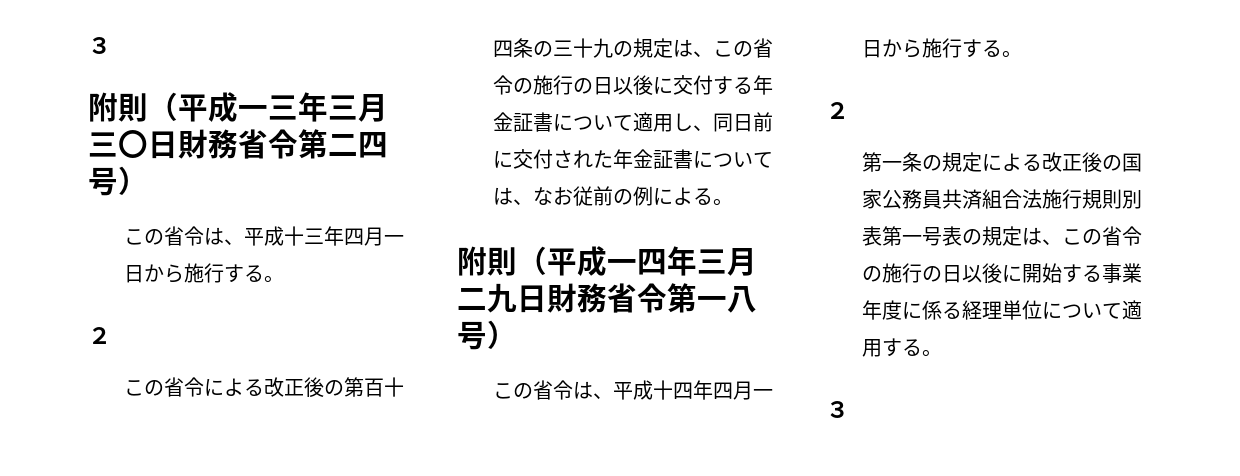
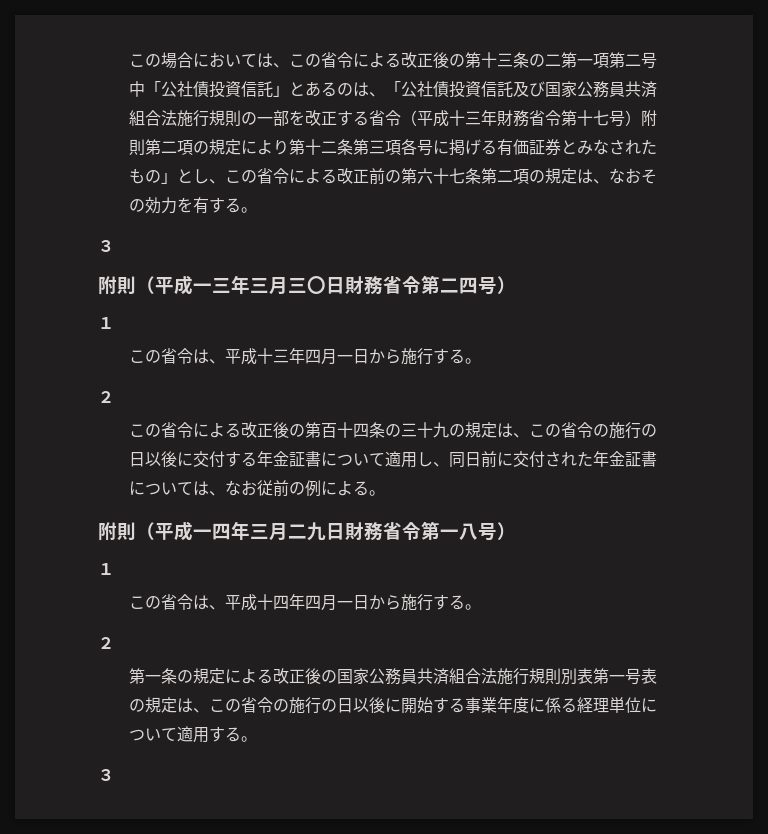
(88, 45) none -> [128,52,657,69] [128,81,657,98] [128,110,657,127] [128,139,657,156] [128,168,657,185] [128,197,257,214] この場合においては、この省令による改正後の第十三条の二第一項第二号中「公社債投資信託」とあるのは、「公社債投資信託及び国家公務員共済組合法施行規則の一部を改正する省令（平成十三年財務省令第十七号）附則第二項の規定により第十二条第三項各号に掲げる有価証券とみなされたもの」とし、この省令による改正前の第六十七条第二項の規定は、なおその効力を有する。 //
(148, 180) none -> [98,317,114,329] // １
(517, 334) none -> [98,563,114,575] // １

